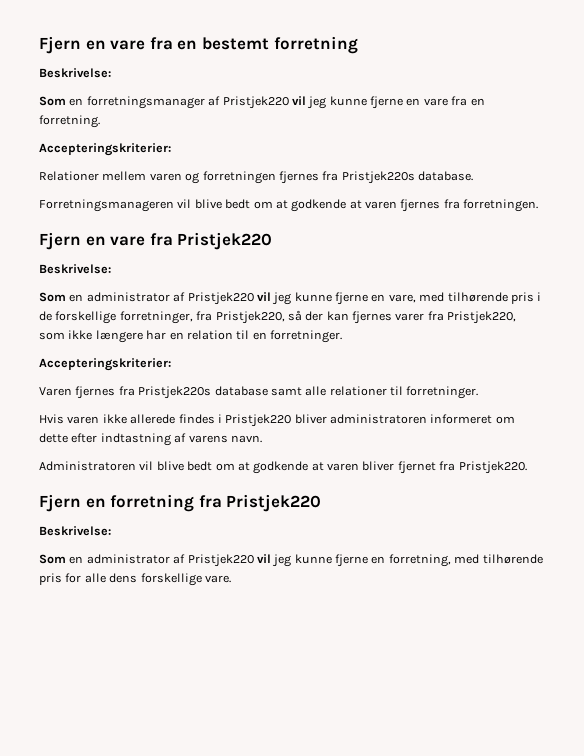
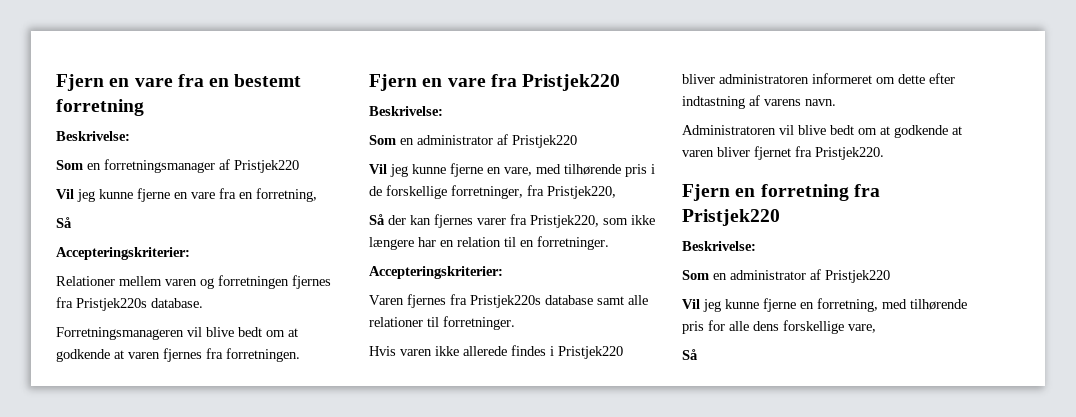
[291,96,306,105] vil -> [56,189,74,199] // Vil
[39,115,100,128] forretning. -> [256,188,317,202] [56,217,72,228] forretning, // Så
[256,292,271,301] vil -> [369,164,387,174] // Vil
[287,310,302,321] så -> [369,214,385,225] // Så
[256,554,271,563] vil -> [682,299,700,309] // Vil
[204,575,231,583] vare. -> [848,324,876,333] [682,349,698,360] vare, // Så

